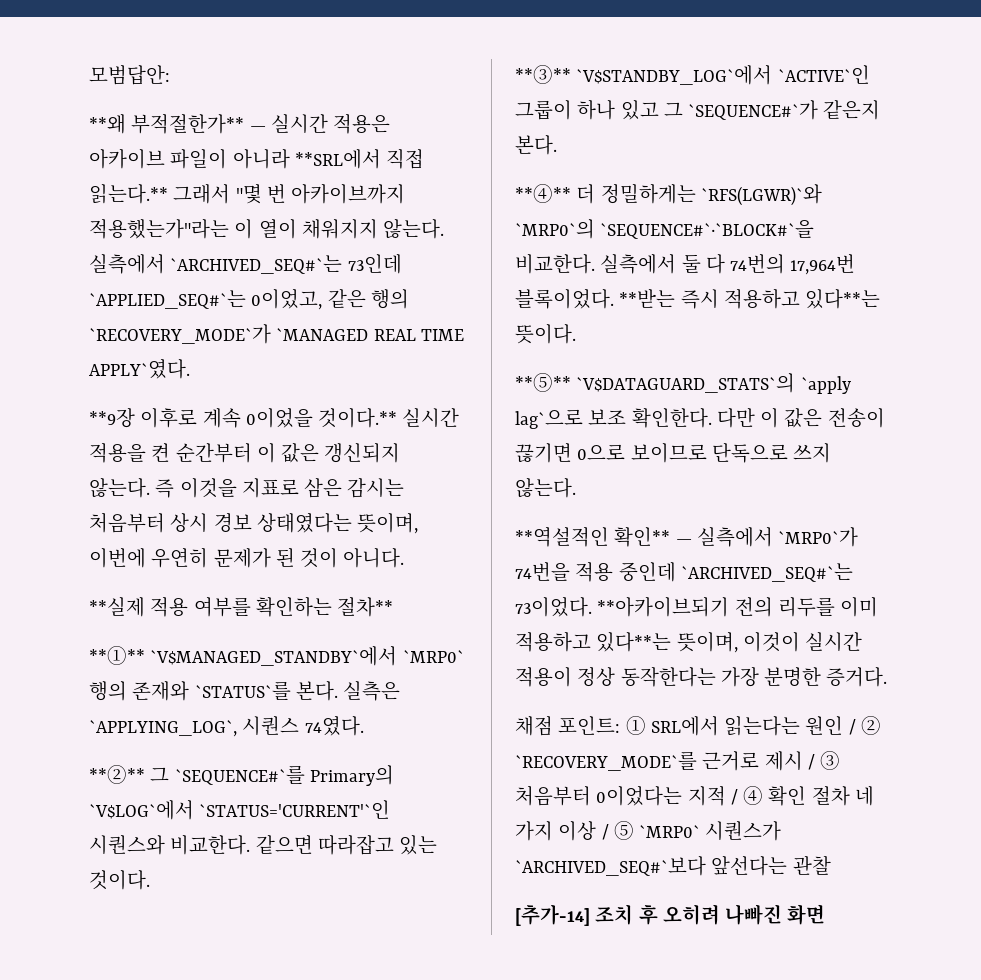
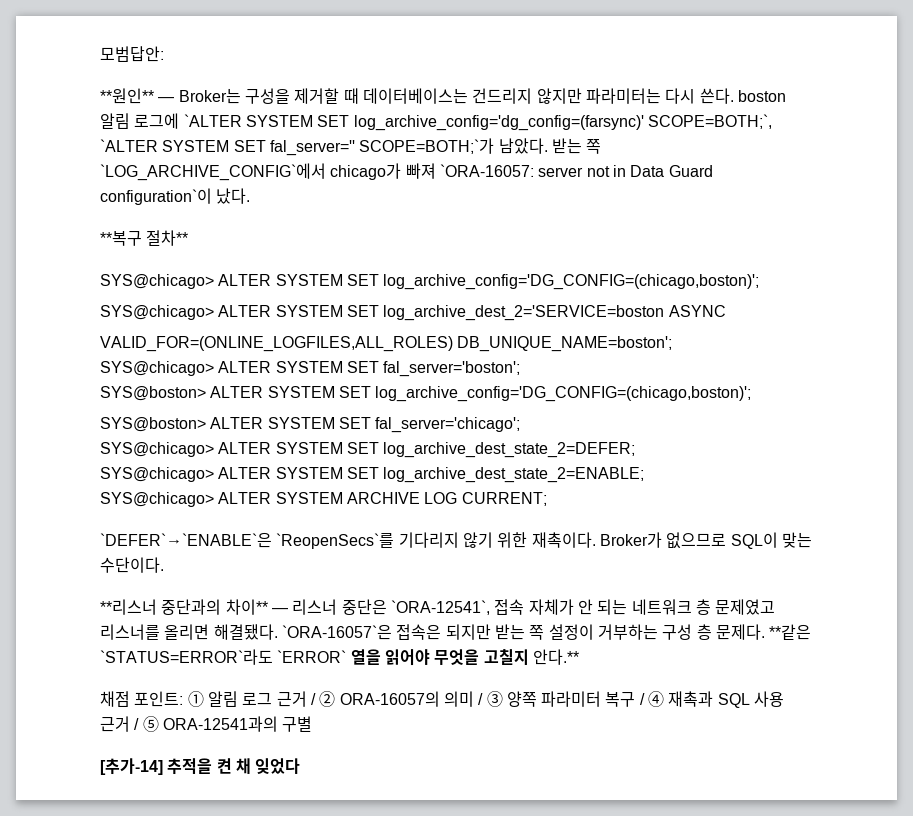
[89,114,391,134] [89,149,425,169] [89,184,406,204] [89,219,445,239] [89,254,402,274] [89,289,409,310] [89,324,464,344] [89,359,190,379] [89,408,460,428] [89,443,401,463] [89,478,405,498] [89,512,419,534] [89,547,405,568] [89,597,394,617] [89,646,464,666] [89,681,401,701] [89,716,364,737] [89,765,394,786] [89,800,391,820] [89,835,438,855] [89,870,150,890] [515,65,870,85] [515,100,881,120] [515,135,557,155] [515,184,822,206] [515,219,815,239] [515,254,856,275] [515,289,881,309] [515,324,576,344] [515,373,851,394] [515,408,885,429] [515,443,832,463] [515,478,576,498] [515,527,859,547] [515,562,853,582] [515,597,879,617] [515,632,863,653] [515,667,888,687] [515,716,881,736] [515,751,841,771] [515,785,874,806] [515,821,782,841] [515,855,831,876] [515,904,826,926] **왜 부적절한가** — 실시간 적용은 아카이브 파일이 아니라 **SRL에서 직접 읽는다.** 그래서 "몇 번 아카이브까지 적용했는가"라는 이 열이 채워지지 않는다. 실측에서 `ARCHIVED_SEQ#`는 73인데 `APPLIED_SEQ#`는 0이었고, 같은 행의 `RECOVERY_MODE`가 `MANAGED REAL TIME APPLY`였다. // **9장 이후로 계속 0이었을 것이다.** 실시간 적용을 켠 순간부터 이 값은 갱신되지 않는다. 즉 이것을 지표로 삼은 감시는 처음부터 상시 경보 상태였다는 뜻이며, 이번에 우연히 문제가 된 것이 아니다. // **실제 적용 여부를 확인하는 절차** // **①** `V$MANAGED_STANDBY`에서 `MRP0` 행의 존재와 `STATUS`를 본다. 실측은 `APPLYING_LOG`, 시퀀스 74였다. // **②** 그 `SEQUENCE#`를 Primary의 `V$LOG`에서 `STATUS='CURRENT'`인 시퀀스와 비교한다. 같으면 따라잡고 있는 것이다. // **③** `V$STANDBY_LOG`에서 `ACTIVE`인 그룹이 하나 있고 그 `SEQUENCE#`가 같은지 본다. // **④** 더 정밀하게는 `RFS(LGWR)`와 `MRP0`의 `SEQUENCE#`·`BLOCK#`을 비교한다. 실측에서 둘 다 74번의 17,964번 블록이었다. **받는 즉시 적용하고 있다**는 뜻이다. // **⑤** `V$DATAGUARD_STATS`의 `apply lag`으로 보조 확인한다. 다만 이 값은 전송이 끊기면 0으로 보이므로 단독으로 쓰지 않는다. // **역설적인 확인** — 실측에서 `MRP0`가 74번을 적용 중인데 `ARCHIVED_SEQ#`는 73이었다. **아카이브되기 전의 리두를 이미 적용하고 있다**는 뜻이며, 이것이 실시간 적용이 정상 동작한다는 가장 분명한 증거다. // 채점 포인트: ① SRL에서 읽는다는 원인 / ② `RECOVERY_MODE`를 근거로 제시 / ③ 처음부터 0이었다는 지적 / ④ 확인 절차 네 가지 이상 / ⑤ `MRP0` 시퀀스가 `ARCHIVED_SEQ#`보다 앞선다는 관찰 // [추가-14] 조치 후 오히려 나빠진 화면 -> [100,88,786,104] [100,113,772,131] [100,138,602,156] [100,163,713,181] [100,188,251,205] [100,230,189,246] [100,274,760,290] [100,305,726,321] [100,336,673,352] [100,361,521,377] [100,386,752,402] [100,417,521,433] [100,442,636,458] [100,467,645,483] [100,492,547,507] [100,532,812,549] [100,557,164,573] [100,599,776,615] [100,624,812,640] [100,649,579,666] [100,691,785,708] [100,716,313,732] [100,758,301,775] **원인** — Broker는 구성을 제거할 때 데이터베이스는 건드리지 않지만 파라미터는 다시 쓴다. boston 알림 로그에 `ALTER SYSTEM SET log_archive_config='dg_config=(farsync)' SCOPE=BOTH;`, `ALTER SYSTEM SET fal_server='' SCOPE=BOTH;`가 남았다. 받는 쪽 `LOG_ARCHIVE_CONFIG`에서 chicago가 빠져 `ORA-16057: server not in Data Guard configuration`이 났다. // **복구 절차** // SYS@chicago> ALTER SYSTEM SET log_archive_config='DG_CONFIG=(chicago,boston)'; // SYS@chicago> ALTER SYSTEM SET log_archive_dest_2='SERVICE=boston ASYNC // VALID_FOR=(ONLINE_LOGFILES,ALL_ROLES) DB_UNIQUE_NAME=boston'; // SYS@chicago> ALTER SYSTEM SET fal_server='boston'; // SYS@boston> ALTER SYSTEM SET log_archive_config='DG_CONFIG=(chicago,boston)'; // SYS@boston> ALTER SYSTEM SET fal_server='chicago'; // SYS@chicago> ALTER SYSTEM SET log_archive_dest_state_2=DEFER; // SYS@chicago> ALTER SYSTEM SET log_archive_dest_state_2=ENABLE; // SYS@chicago> ALTER SYSTEM ARCHIVE LOG CURRENT; // `DEFER`→`ENABLE`은 `ReopenSecs`를 기다리지 않기 위한 재촉이다. Broker가 없으므로 SQL이 맞는 수단이다. // **리스너 중단과의 차이** — 리스너 중단은 `ORA-12541`, 접속 자체가 안 되는 네트워크 층 문제였고 리스너를 올리면 해결됐다. `ORA-16057`은 접속은 되지만 받는 쪽 설정이 거부하는 구성 층 문제다. **같은 `STATUS=ERROR`라도 `ERROR` 열을 읽어야 무엇을 고칠지 안다.** // 채점 포인트: ① 알림 로그 근거 / ② ORA-16057의 의미 / ③ 양쪽 파라미터 복구 / ④ 재촉과 SQL 사용 근거 / ⑤ ORA-12541과의 구별 // [추가-14] 추적을 켠 채 잊었다

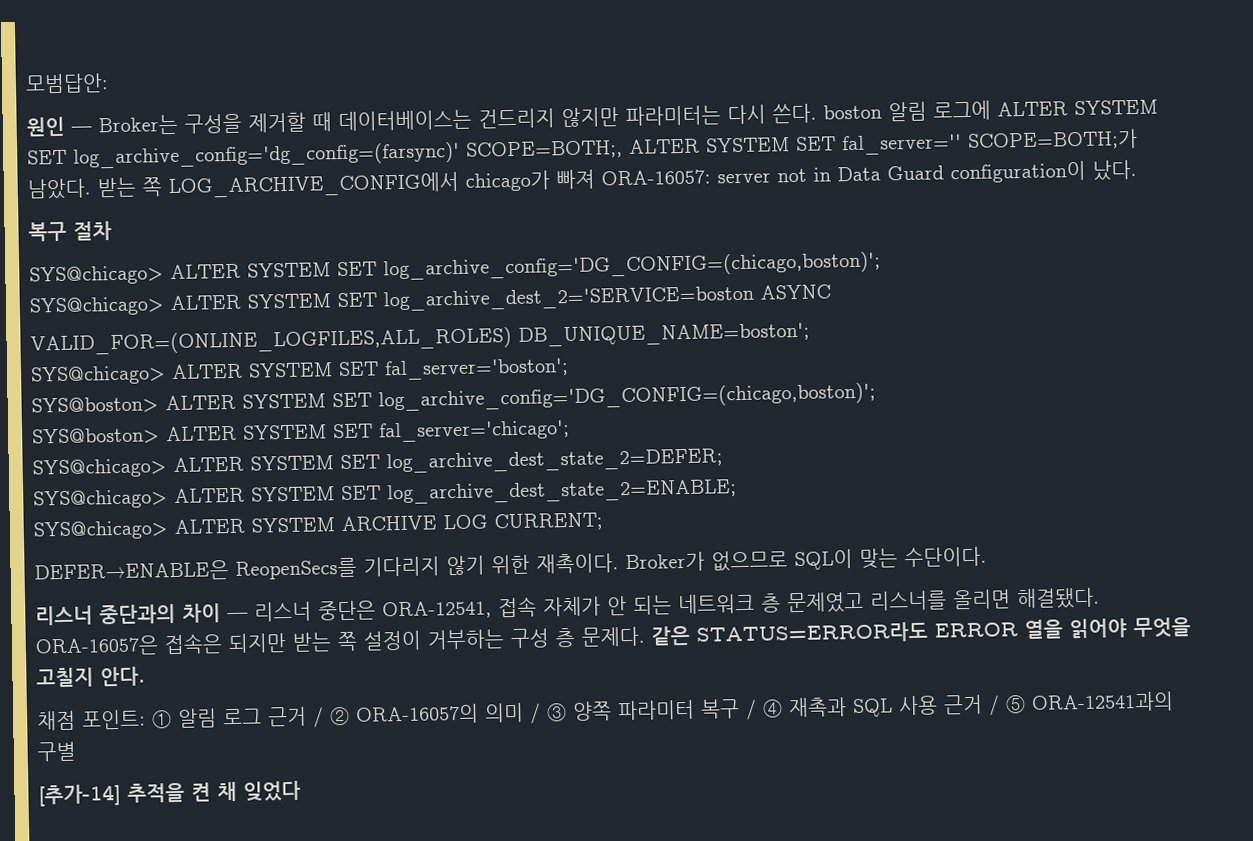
[100,88,154,104] **원인** -> [26,116,65,137] 원인
[183,114,242,127] `ALTER -> [997,101,1068,117] ALTER
[647,114,772,129] [100,139,158,152] SCOPE=BOTH;`, `ALTER -> [466,138,700,160] SCOPE=BOTH;, ALTER
[359,138,495,154] SCOPE=BOTH;`가 -> [967,128,1138,151] SCOPE=BOTH;가
[100,163,326,181] `LOG_ARCHIVE_CONFIG`에서 -> [168,171,459,199] LOG_ARCHIVE_CONFIG에서
[439,164,534,177] `ORA-16057: -> [601,169,711,186] ORA-16057:
[100,188,212,205] configuration`이 -> [950,160,1086,184] configuration이
[100,230,189,246] **복구 절차** -> [28,221,112,242] 복구 절차
[100,532,395,549] `DEFER`→`ENABLE`은 `ReopenSecs`를 -> [34,557,357,583] DEFER→ENABLE은 ReopenSecs를
[100,599,268,615] **리스너 중단과의 차이** -> [35,603,221,626] 리스너 중단과의 차이
[390,600,490,615] `ORA-12541`, -> [382,600,492,620] ORA-12541,
[281,624,392,640] `ORA-16057`은 -> [35,635,159,657] ORA-16057은
[769,624,812,640] [100,649,347,665] **같은 `STATUS=ERROR`라도 `ERROR` -> [651,621,1018,646] 같은 STATUS=ERROR라도 ERROR
[532,649,579,665] 안다.** -> [100,666,145,687] 안다.

